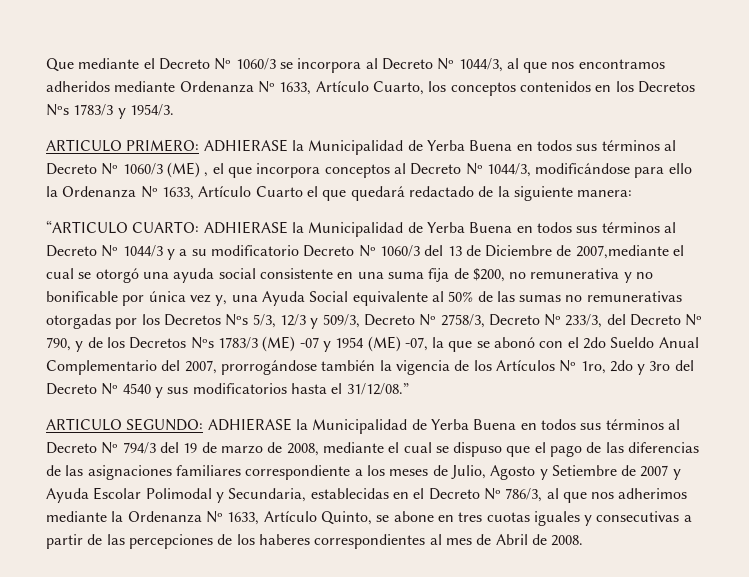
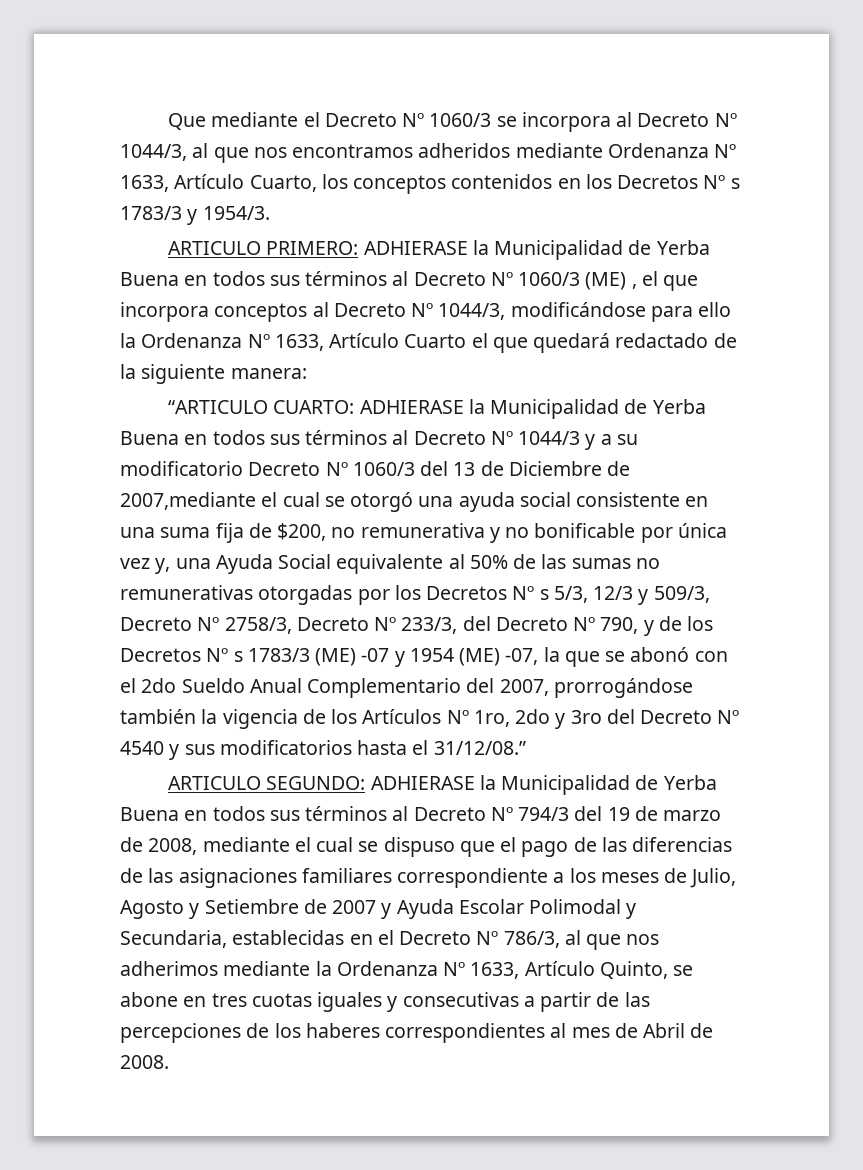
[46,104,69,116] Nºs -> [703,175,740,189] Nº s
[225,314,249,326] Nºs -> [512,586,549,600] Nº s
[190,337,214,349] Nºs -> [206,648,243,662] Nº s

